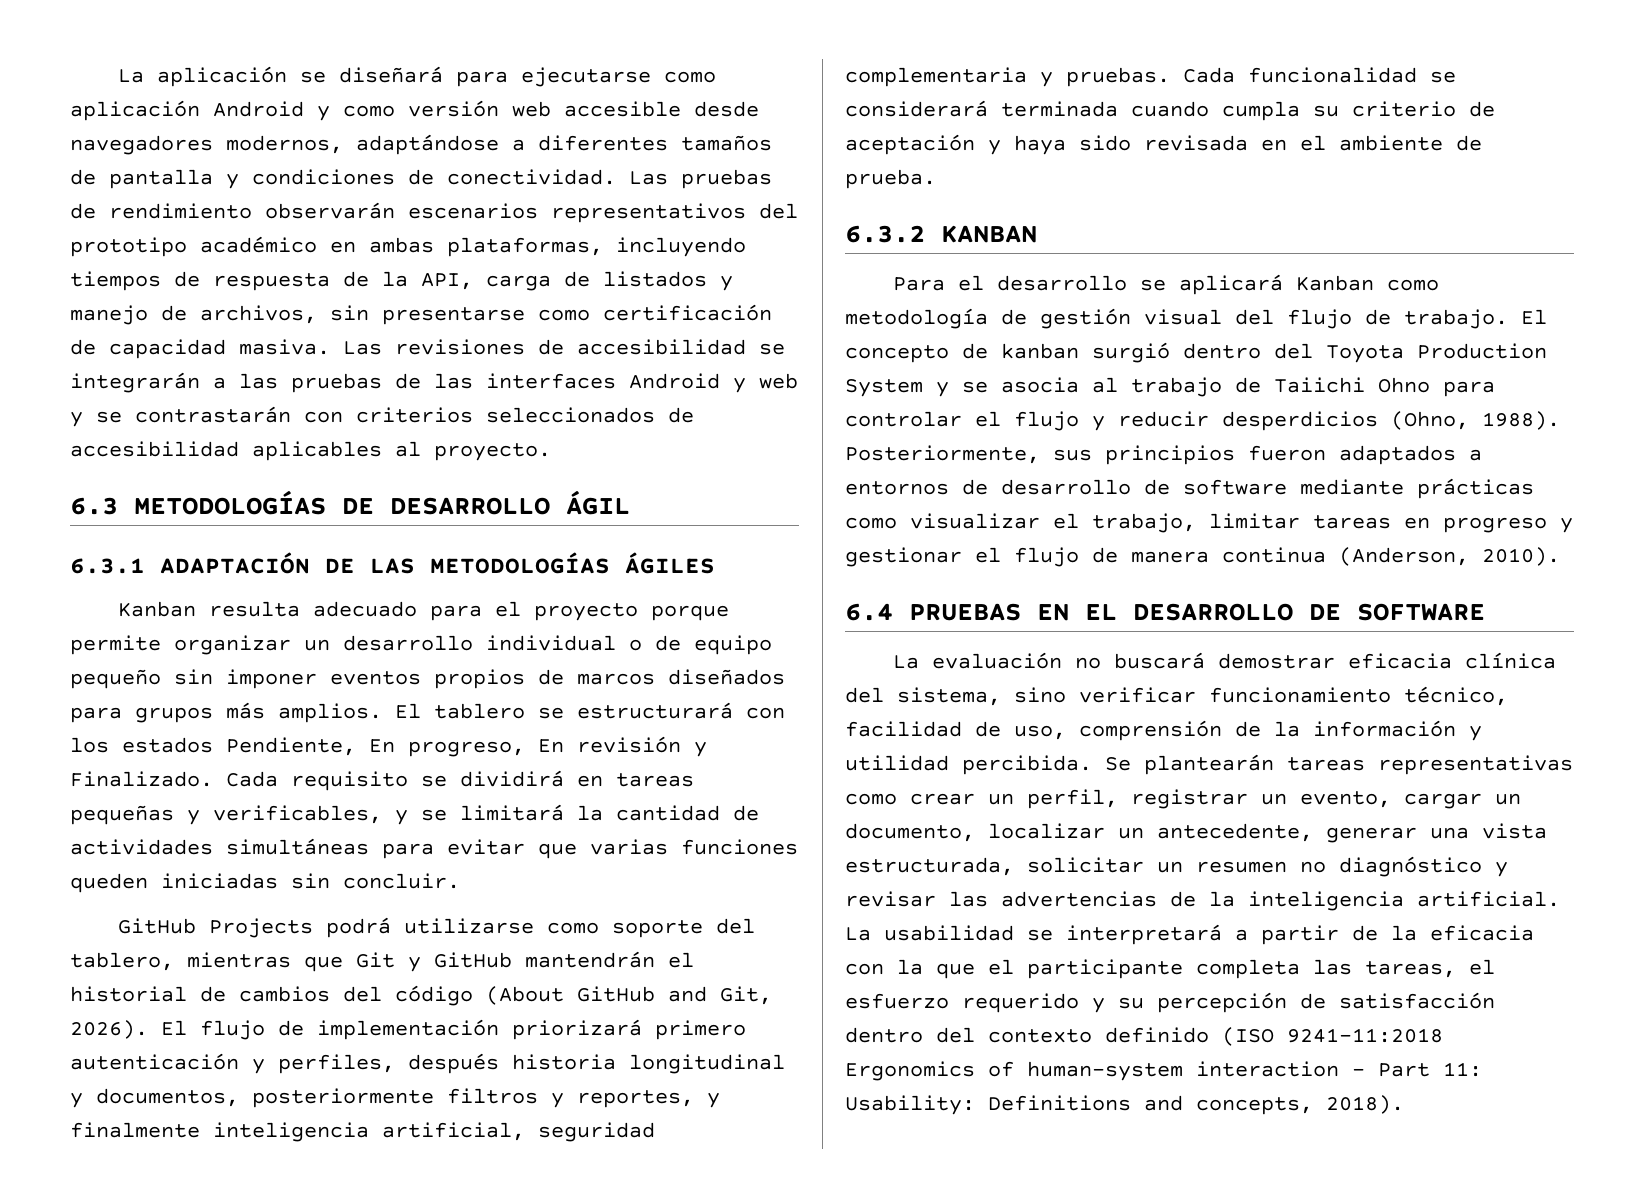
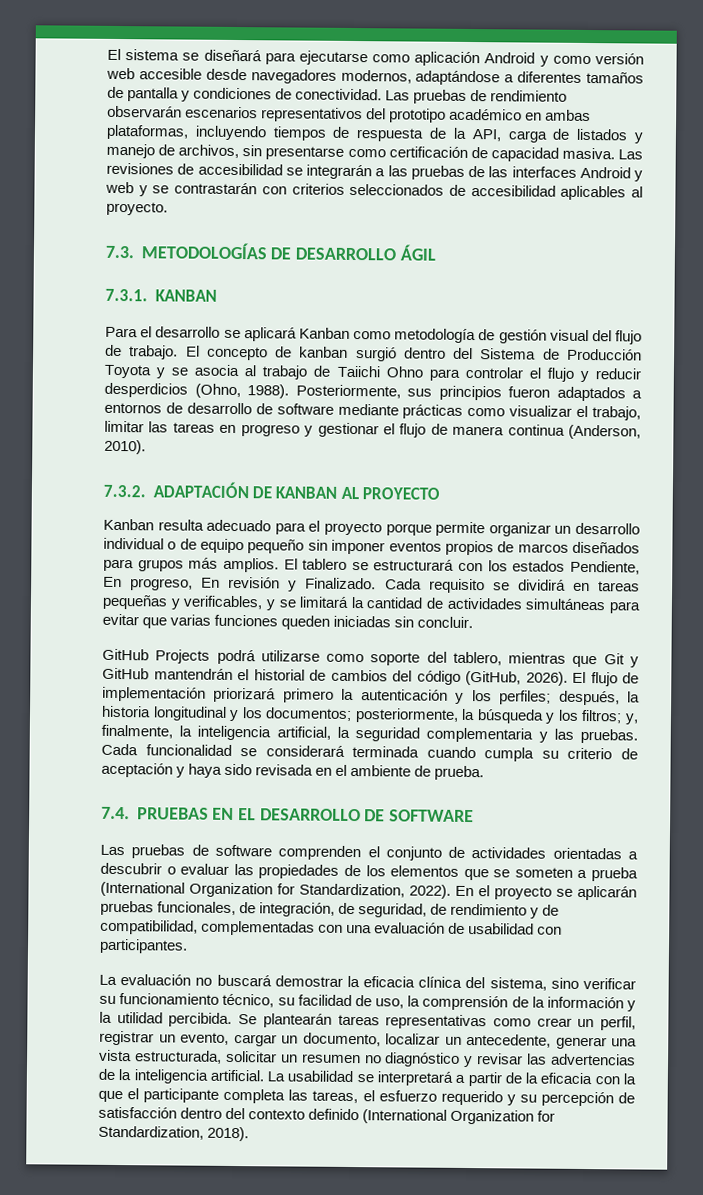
[118,66,288,87] La aplicación -> [107,48,180,61] El sistema
[70,497,118,515] 6.3 -> [105,245,134,259] 7.3.
[70,552,715,574] 6.3.1 ADAPTACIÓN DE LAS METODOLOGÍAS ÁGILES -> [105,288,217,302] [105,326,643,345] [105,344,642,362] [104,364,641,383] [104,382,642,402] [104,402,641,421] [104,420,642,440] [104,439,146,455] [103,481,441,500] 7.3.1. KANBAN // Para el desarrollo se aplicará Kanban como metodología de gestión visual del flujo de trabajo. El concepto de kanban surgió dentro del Sistema de Producción Toyota y se asocia al trabajo de Taiichi Ohno para controlar el flujo y reducir desperdicios (Ohno, 1988). Posteriormente, sus principios fueron adaptados a entornos de desarrollo de software mediante prácticas como visualizar el trabajo, limitar las tareas en progreso y gestionar el flujo de manera continua (Anderson, 2010). // 7.3.2. ADAPTACIÓN DE KANBAN AL PROYECTO
[486,986,772,1005] (About GitHub and Git, -> [465,670,521,686] (GitHub,
(746, 1030) none -> [341,688,355,701] la
[278,1053,785,1074] [70,1088,720,1108] [70,1122,200,1138] perfiles, después historia longitudinal y documentos, posteriormente filtros y reportes, y finalmente -> [471,690,641,706] [101,705,639,725] [101,724,193,739] los perfiles; después, la historia longitudinal y los documentos; posteriormente, la búsqueda y los filtros; y, finalmente, la
(525, 1131) none -> [336,726,350,738] la
(1053, 79) none -> [553,728,574,740] las
[845,225,1037,243] [893,274,1440,295] [845,308,1547,329] [845,342,1547,363] [845,377,1495,397] [845,411,1560,431] [845,445,1482,465] [845,478,1534,499] [845,513,1573,533] [845,547,1560,567] [845,603,893,621] 6.3.2 KANBAN // Para el desarrollo se aplicará Kanban como metodología de gestión visual del flujo de trabajo. El concepto de kanban surgió dentro del Toyota Production System y se asocia al trabajo de Taiichi Ohno para controlar el flujo y reducir desperdicios (Ohno, 1988). Posteriormente, sus principios fueron adaptados a entornos de desarrollo de software mediante prácticas como visualizar el trabajo, limitar tareas en progreso y gestionar el flujo de manera continua (Anderson, 2010). // 6.4 -> [101,806,130,820] 7.4.
(1485, 612) none -> [100,844,638,861] [100,862,638,882] [100,881,637,901] [100,900,560,919] [100,919,563,936] [99,938,188,954] // Las pruebas de software comprenden el conjunto de actividades orientadas a descubrir o evaluar las propiedades de los elementos que se someten a prueba (International Organization for Standardization, 2022). En el proyecto se aplicarán pruebas funcionales, de integración, de seguridad, de rendimiento y de compatibilidad, complementadas con una evaluación de usabilidad con participantes.
(1336, 661) none -> [346,975,360,988] la
(1196, 695) none -> [99,995,116,1004] su
(1508, 696) none -> [277,997,295,1006] su
(1066, 732) none -> [407,995,421,1007] la
(1482, 733) none -> [99,1011,112,1023] la
[1222,1027,1443,1046] [845,1061,1482,1081] [845,1095,1313,1115] (ISO 9241-11:2018 Ergonomics of human-system interaction - Part 11: Usability: Definitions and concepts, -> [362,1109,556,1125] [98,1125,204,1140] (International Organization for Standardization,

